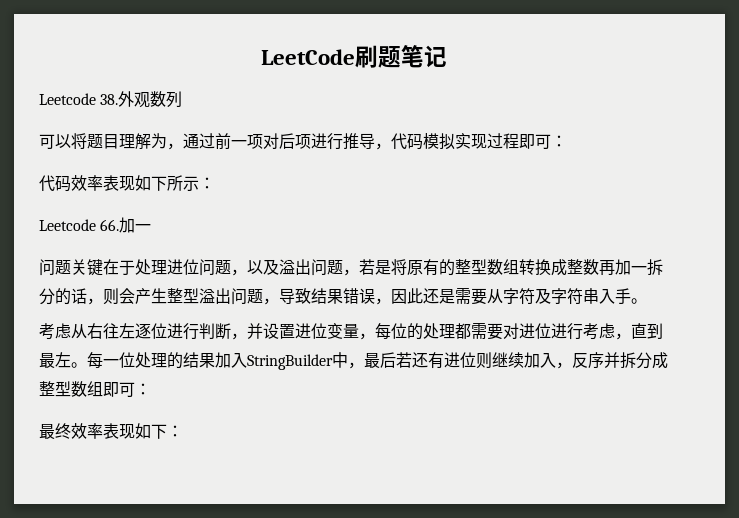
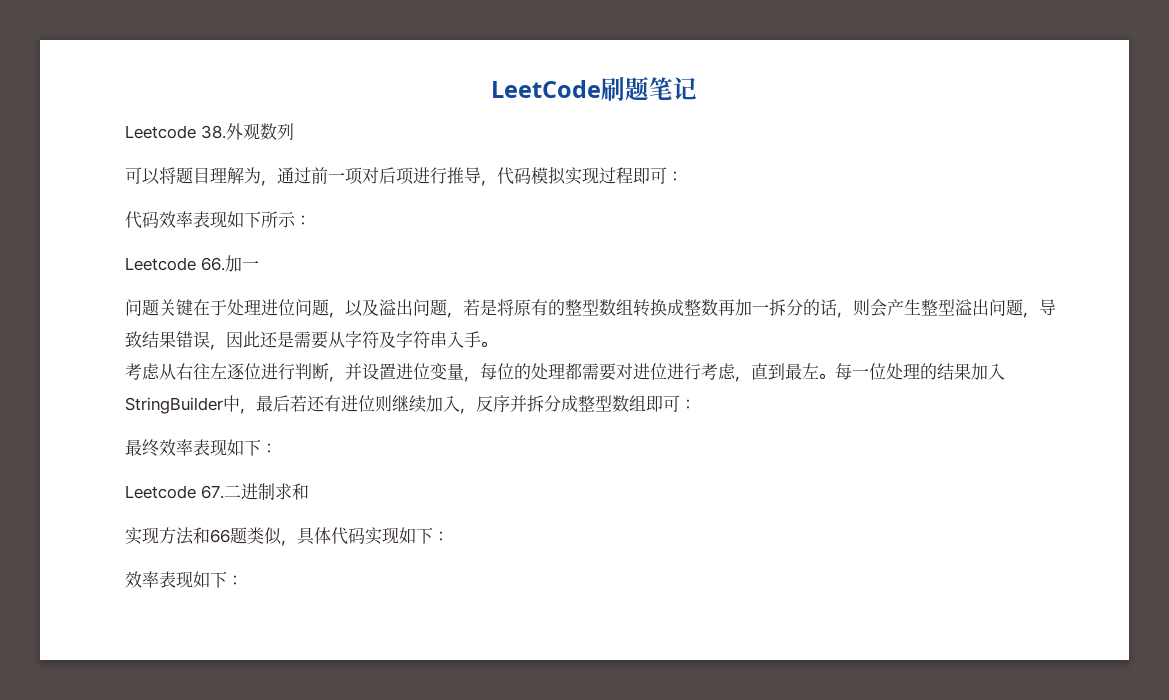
(183, 431) none -> [125,483,309,500] [125,527,449,546] [125,571,243,588] // Leetcode 67.二进制求和 // 实现方法和66题类似，具体代码实现如下： // 效率表现如下：

